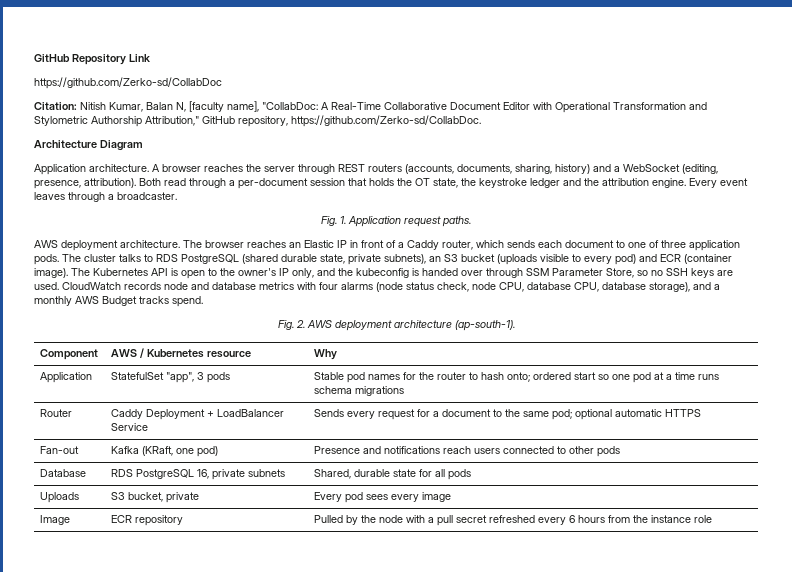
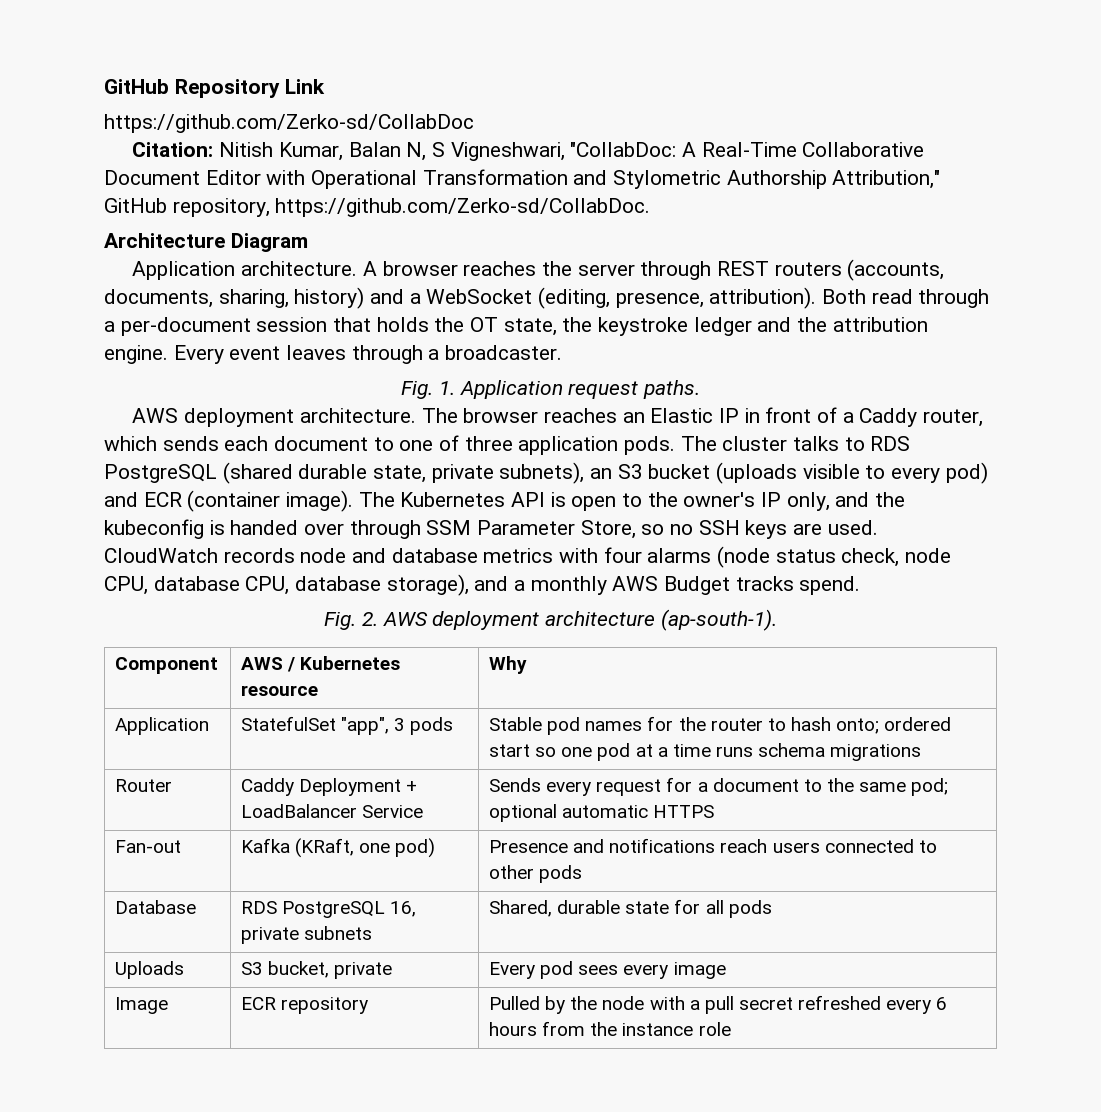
[189,101,259,112] [faculty name], -> [431,142,565,161] S Vigneshwari,

